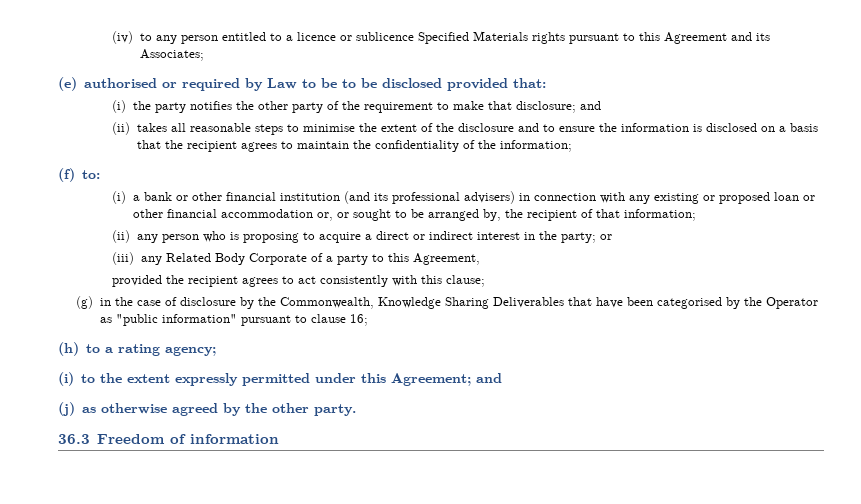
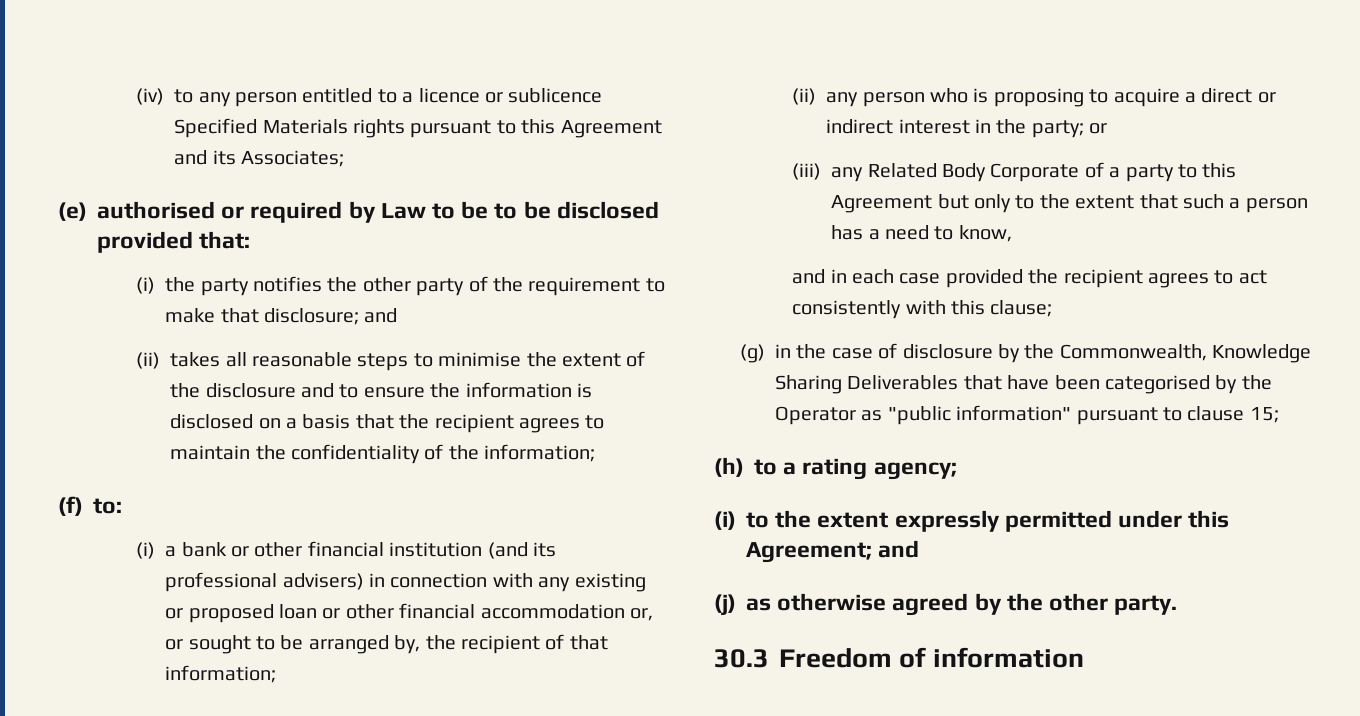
[412,253,480,265] Agreement, // -> [831,194,1308,213] [831,225,1012,242] [792,269,941,284] Agreement but only to the extent that such a person has a need to know, // and in each case
[349,314,368,326] 16; -> [1249,407,1279,423] 15;
[58,434,90,444] 36.3 -> [714,649,769,668] 30.3

